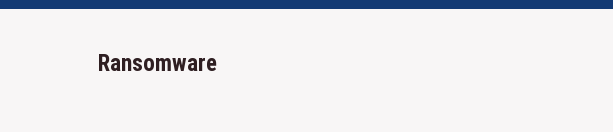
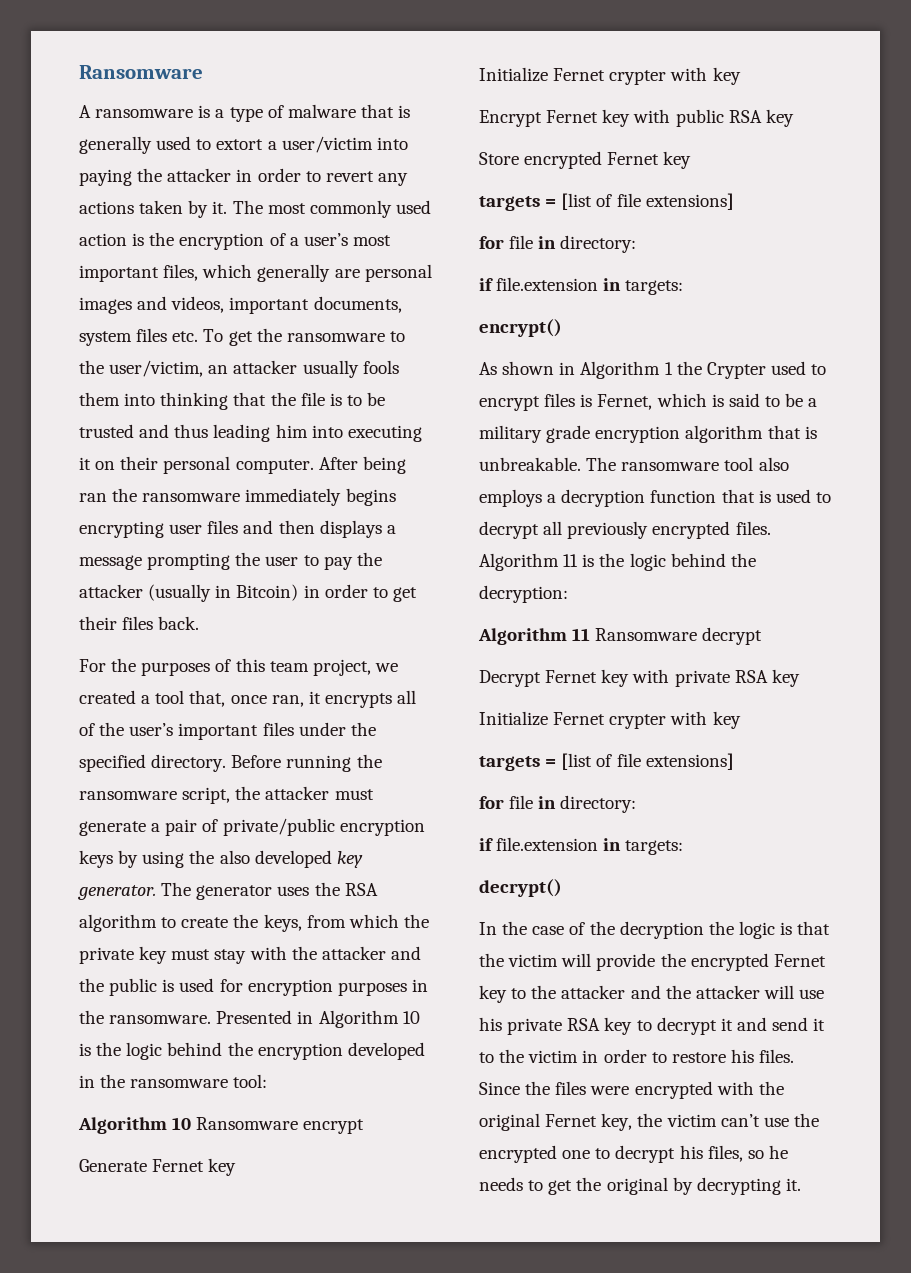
[98,54,217,71] Ransomware -> [79,65,203,79] [79,104,411,122] [79,136,408,154] [79,168,408,186] [79,200,431,218] [79,232,391,250] [79,264,432,282] [79,296,402,314] [79,328,405,346] [79,360,399,378] [79,392,386,410] [79,424,422,442] [79,456,406,474] [79,488,396,506] [79,520,396,538] [79,552,382,570] [79,584,417,602] [79,616,200,630] [79,658,398,676] [79,690,417,708] [79,722,376,740] [79,754,382,772] [79,786,374,804] [79,818,425,836] [79,850,363,868] [78,882,378,900] [79,914,429,932] [79,946,421,964] [79,978,428,996] [79,1010,420,1028] [79,1042,425,1060] [79,1074,268,1088] [78,1117,365,1134] [79,1158,237,1176] [479,67,741,85] [479,109,794,127] [479,151,692,169] [479,193,734,211] [479,235,637,253] [479,277,684,295] [479,319,562,337] [479,361,827,379] [479,393,818,411] [479,425,817,443] [479,457,789,471] [479,489,831,507] [479,521,771,539] [479,553,756,571] [479,585,568,603] [478,627,763,645] [479,669,800,687] [479,711,741,729] [479,753,734,771] [479,795,637,813] [479,837,684,855] [479,879,562,897] [479,921,831,939] [479,953,826,971] [479,985,825,1003] [479,1017,826,1035] [479,1049,795,1063] [479,1081,784,1099] [479,1113,819,1131] [479,1145,788,1163] [479,1177,801,1195] Ransomware // A ransomware is a type of malware that is generally used to extort a user/victim into paying the attacker in order to revert any actions taken by it. The most commonly used action is the encryption of a user’s most important files, which generally are personal images and videos, important documents, system files etc. To get the ransomware to the user/victim, an attacker usually fools them into thinking that the file is to be trusted and thus leading him into executing it on their personal computer. After being ran the ransomware immediately begins encrypting user files and then displays a message prompting the user to pay the attacker (usually in Bitcoin) in order to get their files back. // For the purposes of this team project, we created a tool that, once ran, it encrypts all of the user’s important files under the specified directory. Before running the ransomware script, the attacker must generate a pair of private/public encryption keys by using the also developed key generator. The generator uses the RSA algorithm to create the keys, from which the private key must stay with the attacker and the public is used for encryption purposes in the ransomware. Presented in Algorithm 10 is the logic behind the encryption developed in the ransomware tool: // Algorithm 10 Ransomware encrypt // Generate Fernet key // Initialize Fernet crypter with key // Encrypt Fernet key with public RSA key // Store encrypted Fernet key // targets = [list of file extensions] // for file in directory: // if file.extension in targets: // encrypt() // As shown in Algorithm 1 the Crypter used to encrypt files is Fernet, which is said to be a military grade encryption algorithm that is unbreakable. The ransomware tool also employs a decryption function that is used to decrypt all previously encrypted files. Algorithm 11 is the logic behind the decryption: // Algorithm 11 Ransomware decrypt // Decrypt Fernet key with private RSA key // Initialize Fernet crypter with key // targets = [list of file extensions] // for file in directory: // if file.extension in targets: // decrypt() // In the case of the decryption the logic is that the victim will provide the encrypted Fernet key to the attacker and the attacker will use his private RSA key to decrypt it and send it to the victim in order to restore his files. Since the files were encrypted with the original Fernet key, the victim can’t use the encrypted one to decrypt his files, so he needs to get the original by decrypting it.

